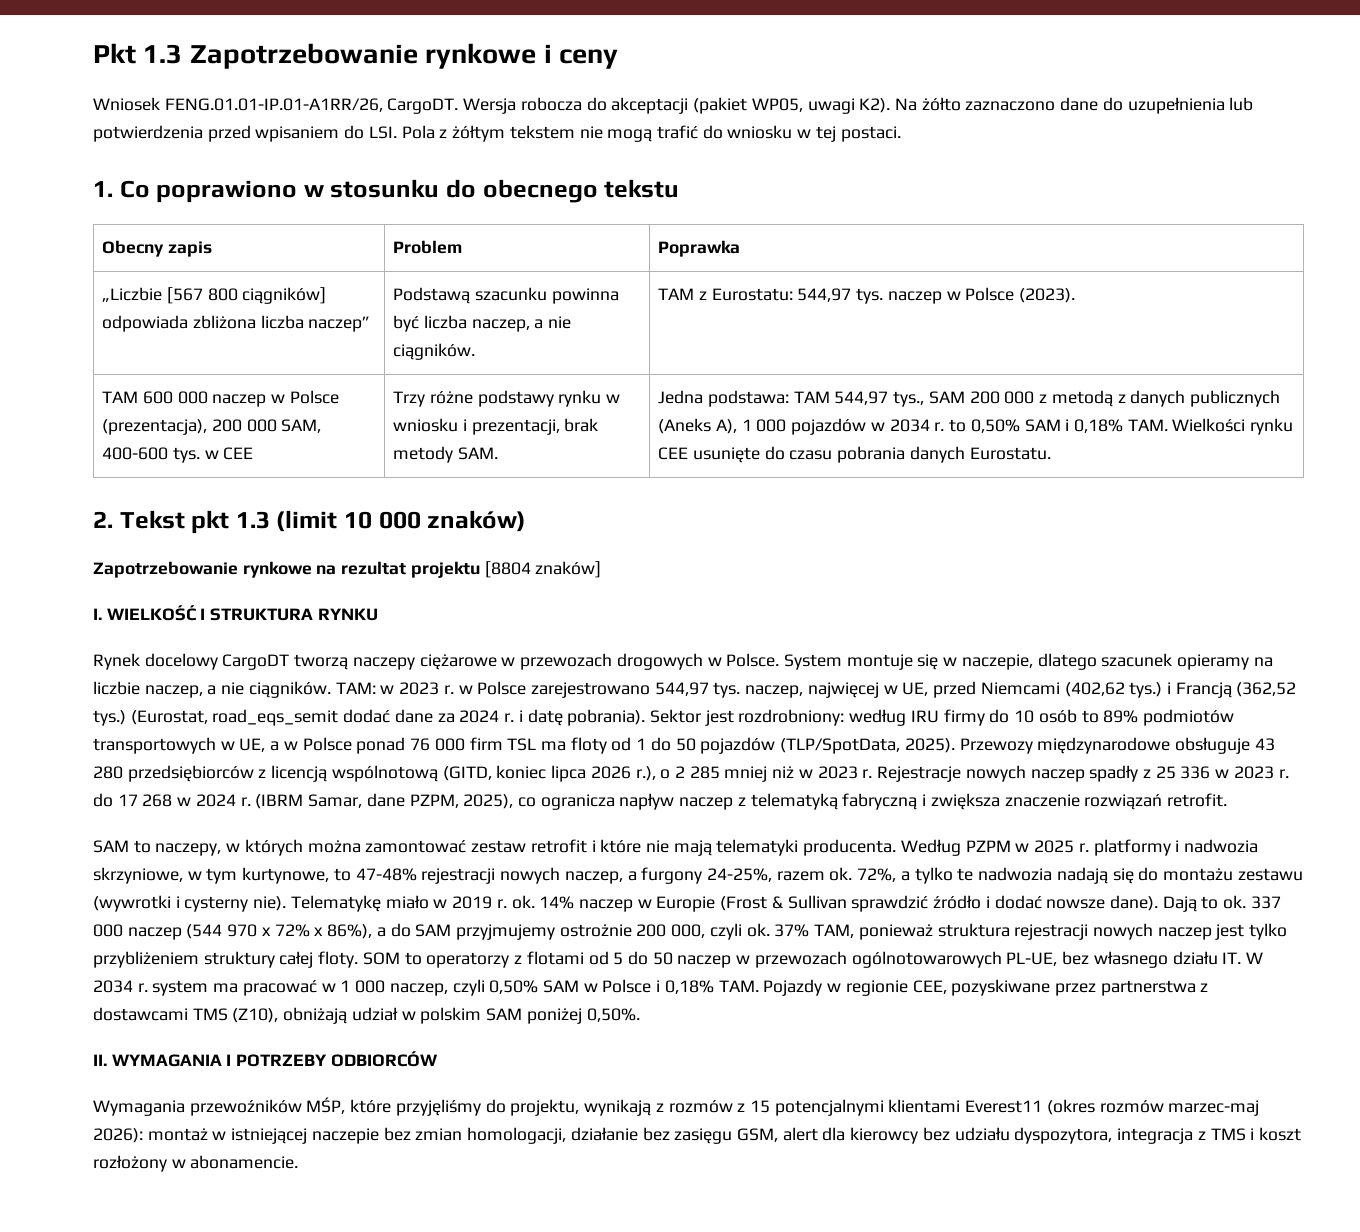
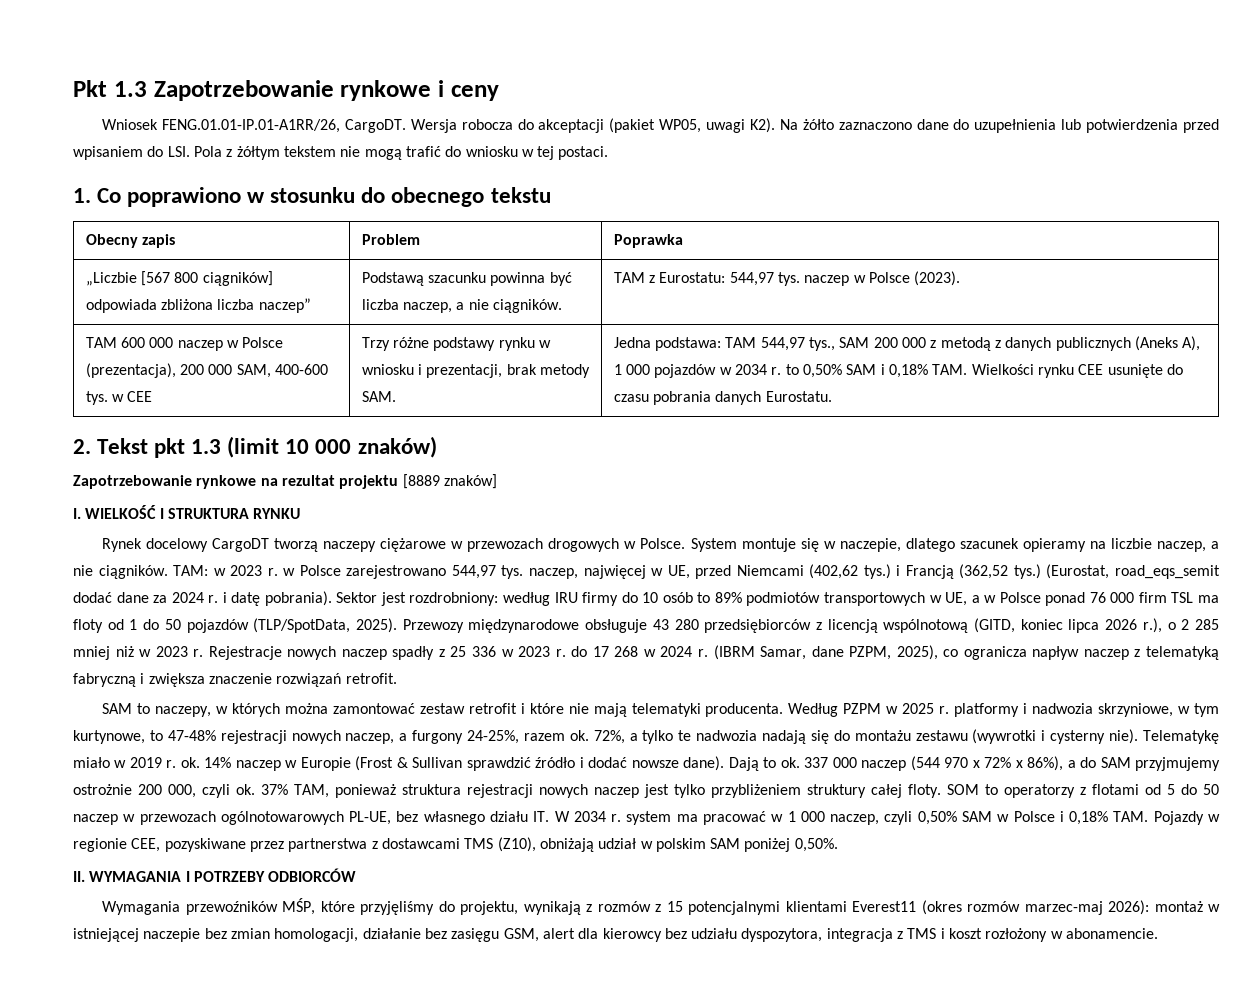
[484,561,531,578] [8804 -> [402,474,440,489] [8889

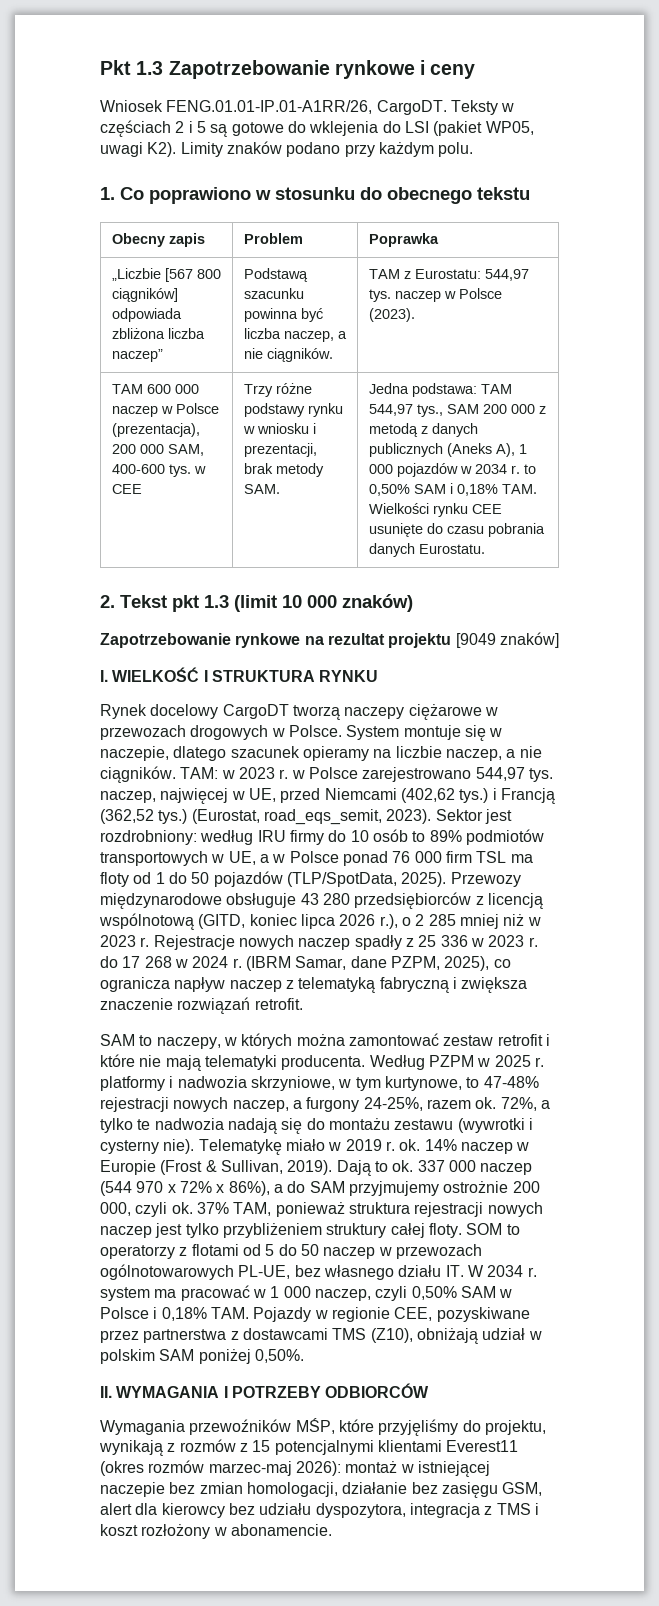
[410,118,1219,133] [73,146,609,160] Wersja robocza do akceptacji (pakiet WP05, uwagi K2). Na żółto zaznaczono dane do uzupełnienia lub potwierdzenia przed wpisaniem do LSI. Pola z żółtym tekstem nie mogą trafić do wniosku w tej postaci. -> [450,100,515,115] [100,120,534,137] [100,141,474,157] Teksty w częściach 2 i 5 są gotowe do wklejenia do LSI (pakiet WP05, uwagi K2). Limity znaków podano przy każdym polu.
[402,474,440,489] [8889 -> [455,633,496,648] [9049
[1114,565,1220,579] [73,591,332,606] road_eqs_semit dodać dane za 2024 r. i datę pobrania). -> [263,809,432,825] road_eqs_semit, 2023).
[412,756,725,771] Sullivan sprawdzić źródło i dodać nowsze dane). -> [220,1160,333,1175] Sullivan, 2019).

